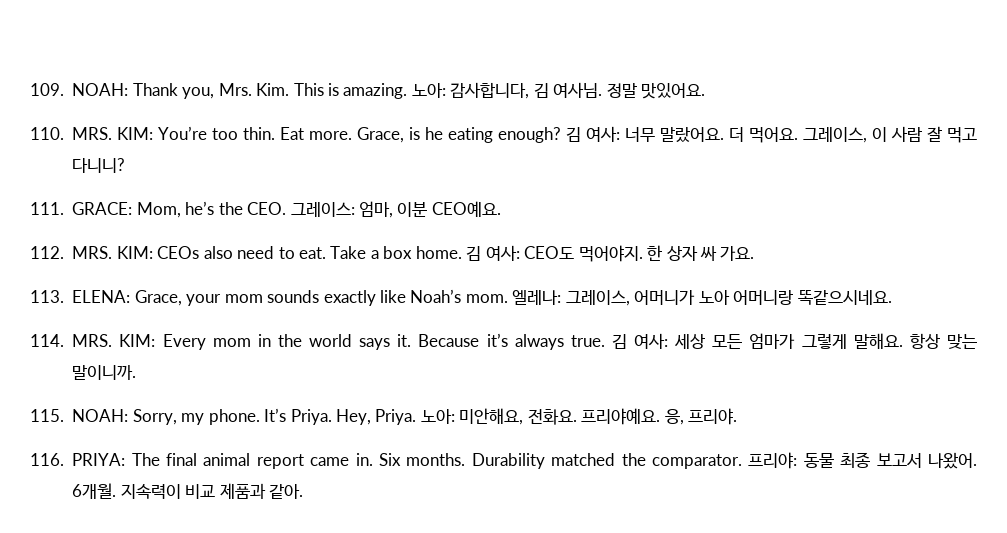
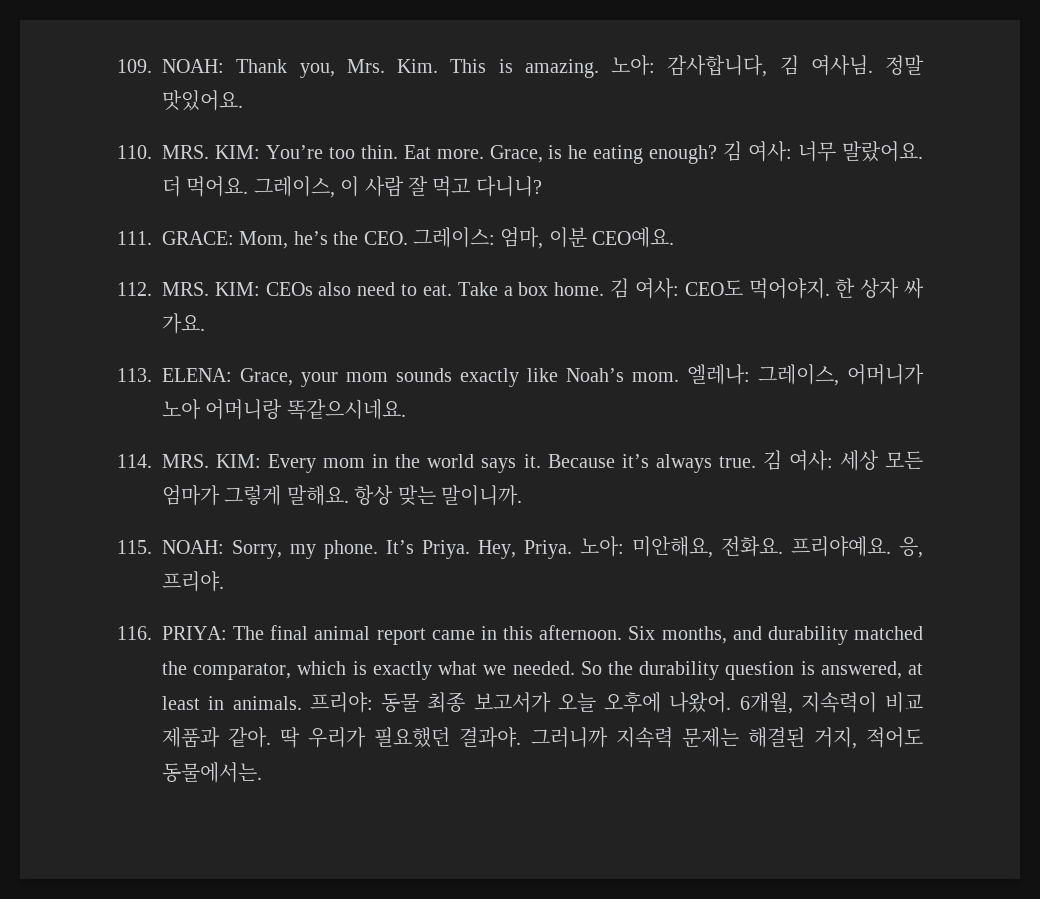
[355,452,977,469] [72,483,304,499] in. Six months. Durability matched the comparator. 프리야: 동물 최종 보고서 나왔어. 6개월. 지속력이 비교 제품과 같아. -> [480,625,923,645] [162,661,923,680] [162,691,923,714] [162,727,924,749] [162,762,262,783] in this afternoon. Six months, and durability matched the comparator, which is exactly what we needed. So the durability question is answered, at least in animals. 프리야: 동물 최종 보고서가 오늘 오후에 나왔어. 6개월, 지속력이 비교 제품과 같아. 딱 우리가 필요했던 결과야. 그러니까 지속력 문제는 해결된 거지, 적어도 동물에서는.

